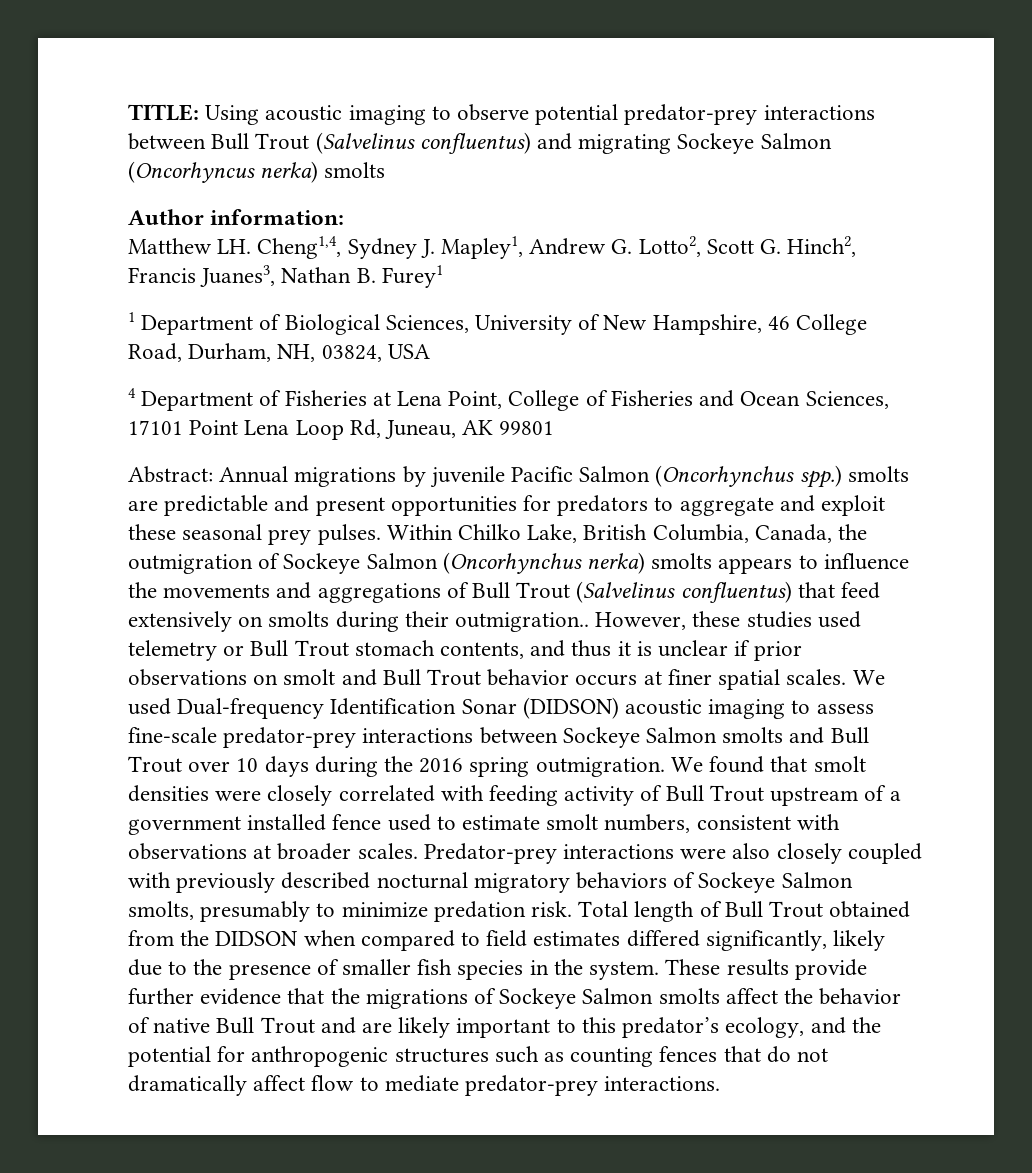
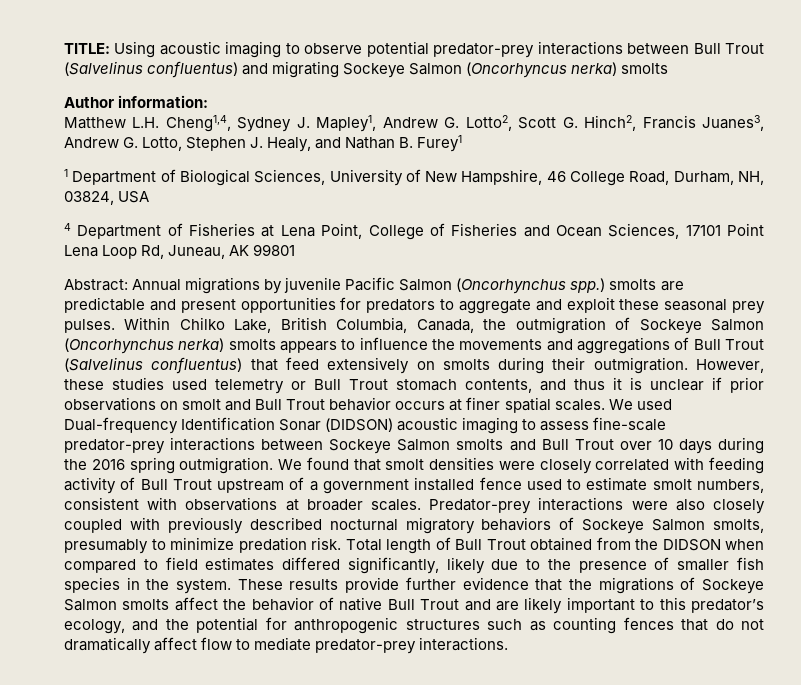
[217,239,252,254] LH. -> [132,117,160,128] L.H.
(276, 276) none -> [64,137,342,152] Andrew G. Lotto, Stephen J. Healy, and
[455,612,590,632] outmigration.. -> [593,357,688,374] outmigration.

